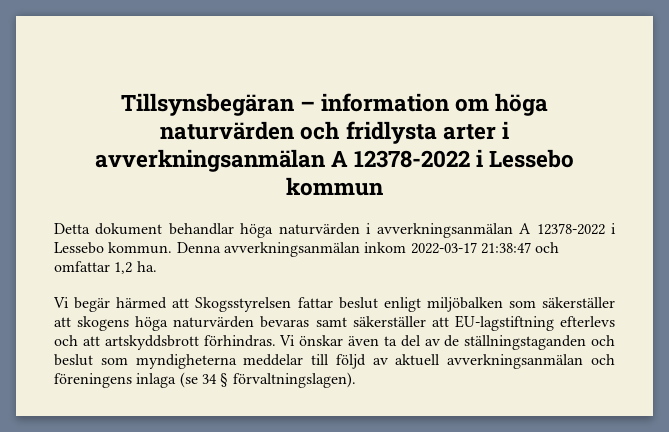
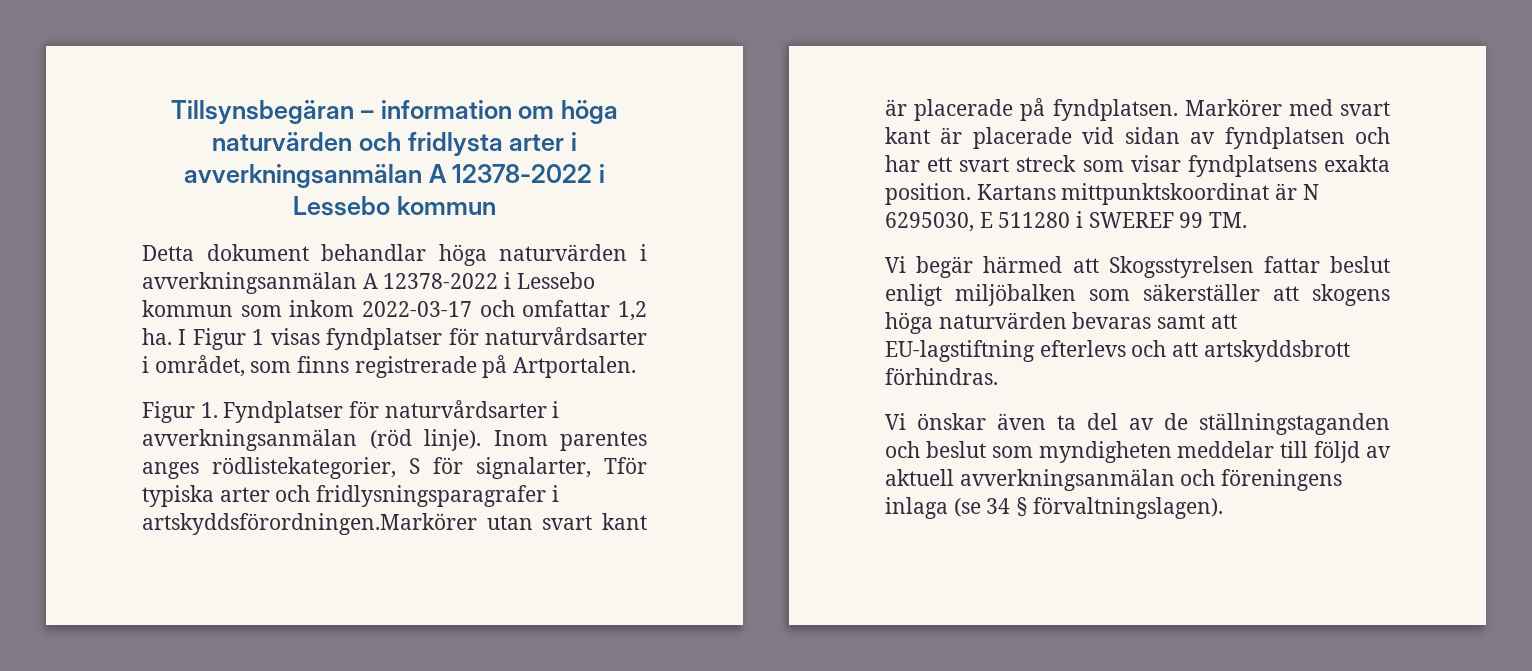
[108,242,360,257] kommun. Denna avverkningsanmälan -> [142,300,282,317] kommun som
[480,242,531,254] 21:38:47 -> (472, 309) none
(157, 266) none -> [178,327,647,350] [142,355,637,378] [142,400,560,423] [142,429,647,451] [142,457,647,479] [142,485,559,507] [142,513,647,535] [885,98,1390,121] [885,127,1390,149] [885,155,1390,177] [885,183,1319,205] [885,211,1248,232] I Figur 1 visas fyndplatser för naturvårdsarter i området, som finns registrerade på Artportalen. // Figur 1. Fyndplatser för naturvårdsarter i avverkningsanmälan (röd linje). Inom parentes anges rödlistekategorier, S för signalarter, Tför typiska arter och fridlysningsparagrafer i artskyddsförordningen.Markörer utan svart kant är placerade på fyndplatsen. Markörer med svart kant är placerade vid sidan av fyndplatsen och har ett svart streck som visar fyndplatsens exakta position. Kartans mittpunktskoordinat är N 6295030, E 511280 i SWEREF 99 TM.
[352,316,426,327] säkerställer -> (1206, 321) none
(276, 341) none -> (998, 376) //
[135,354,237,369] myndigheterna -> [1038,441,1172,463] myndigheten

